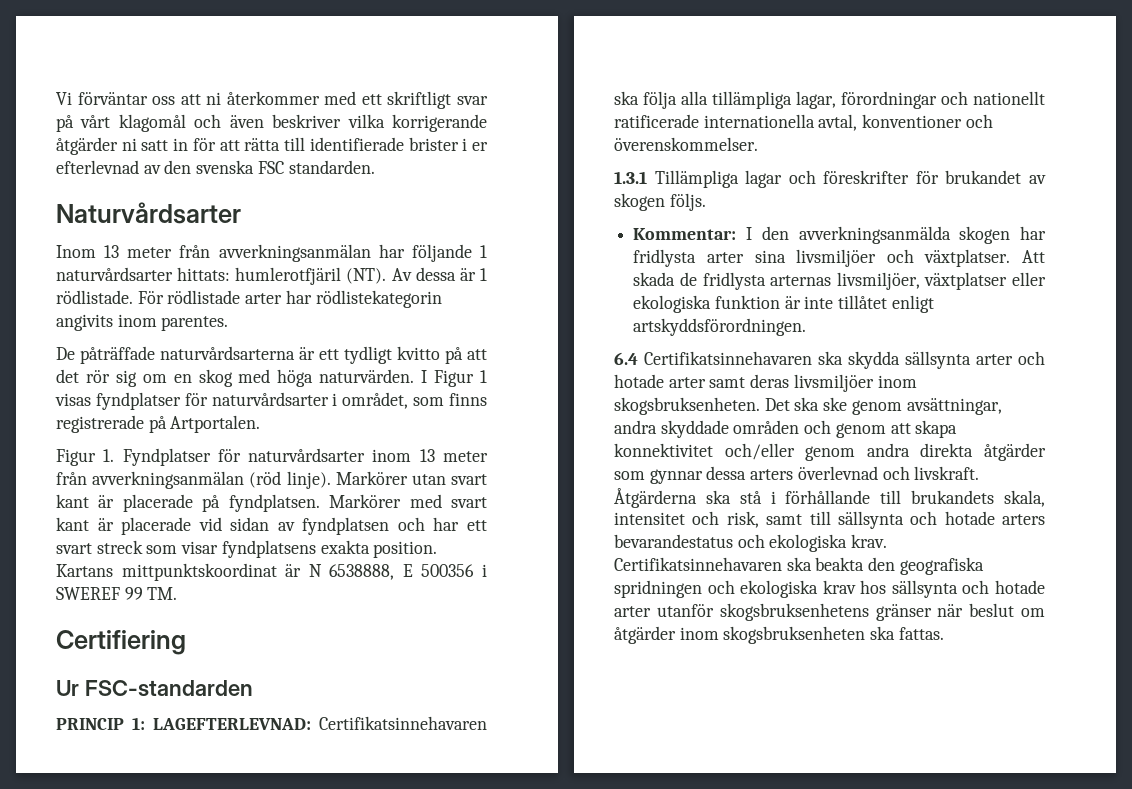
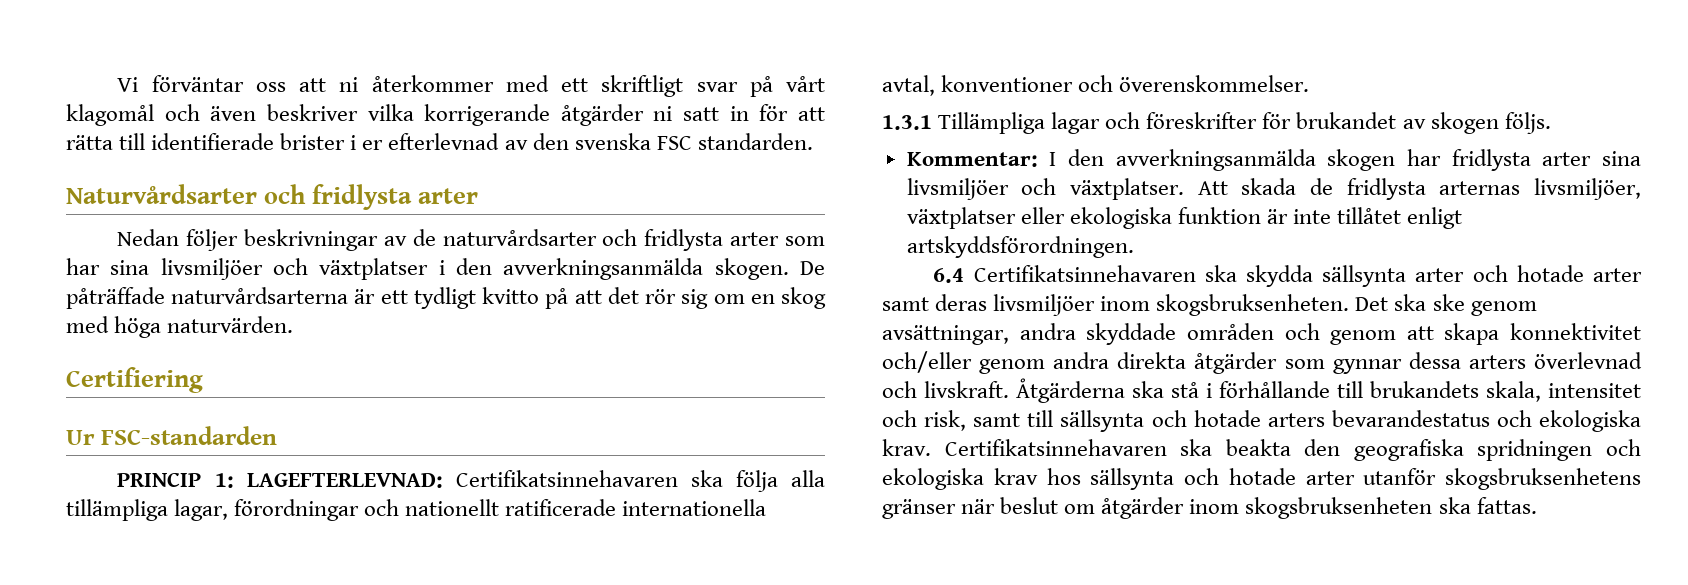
[56,244,488,262] [56,267,488,285] [56,290,442,308] [56,314,229,331] // Inom 13 meter från avverkningsanmälan har följande 1 naturvårdsarter hittats: humlerotfjäril (NT). Av dessa är 1 rödlistade. För rödlistade arter har rödlistekategorin angivits inom parentes. // -> [264,184,479,210] [117,229,826,251] [66,258,789,280] och fridlysta arter // Nedan följer beskrivningar av de naturvårdsarter och fridlysta arter som har sina livsmiljöer och växtplatser i den avverkningsanmälda skogen.
[421,370,488,387] [55,392,487,410] [56,415,261,433] [56,448,488,466] [56,471,488,489] [56,494,488,512] [56,517,487,535] [56,540,438,558] [56,563,487,581] [56,587,178,600] I Figur 1 visas fyndplatser för naturvårdsarter i området, som finns registrerade på Artportalen. // Figur 1. Fyndplatser för naturvårdsarter inom 13 meter från avverkningsanmälan (röd linje). Markörer utan svart kant är placerade på fyndplatsen. Markörer med svart kant är placerade vid sidan av fyndplatsen och har ett svart streck som visar fyndplatsens exakta position. Kartans mittpunktskoordinat är N 6538888, E 500356 i SWEREF 99 TM. -> (294, 324) none

